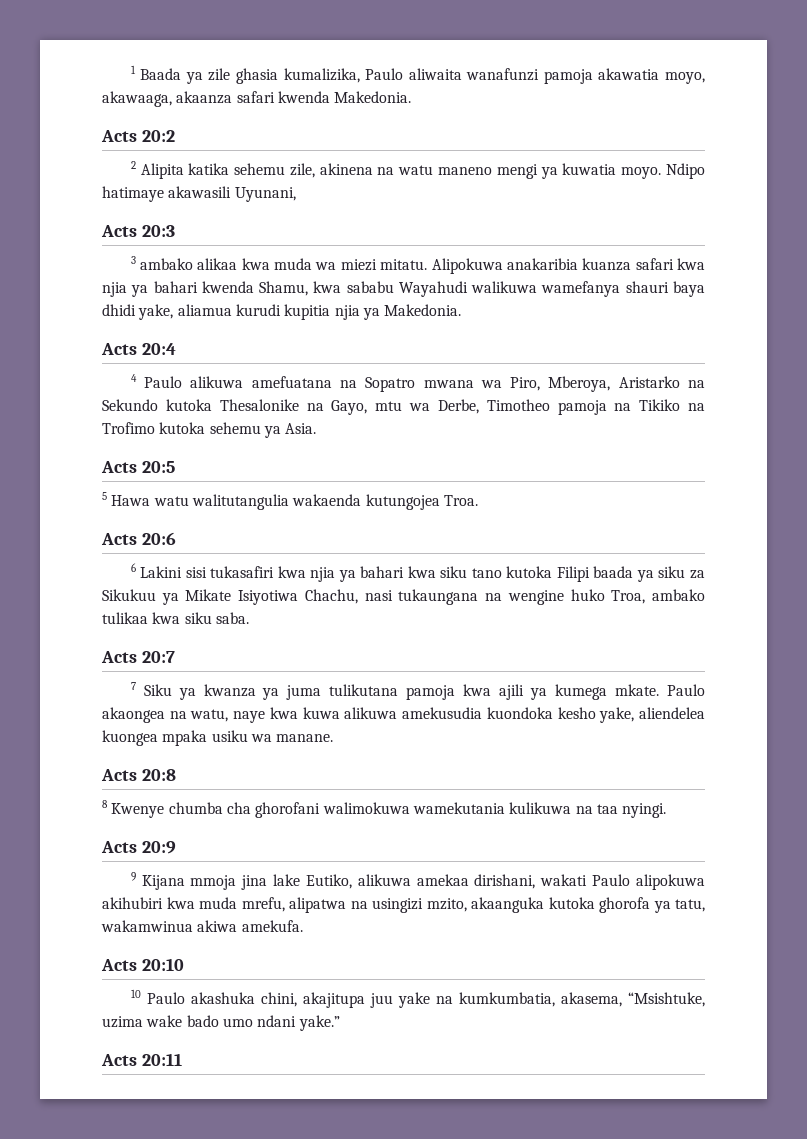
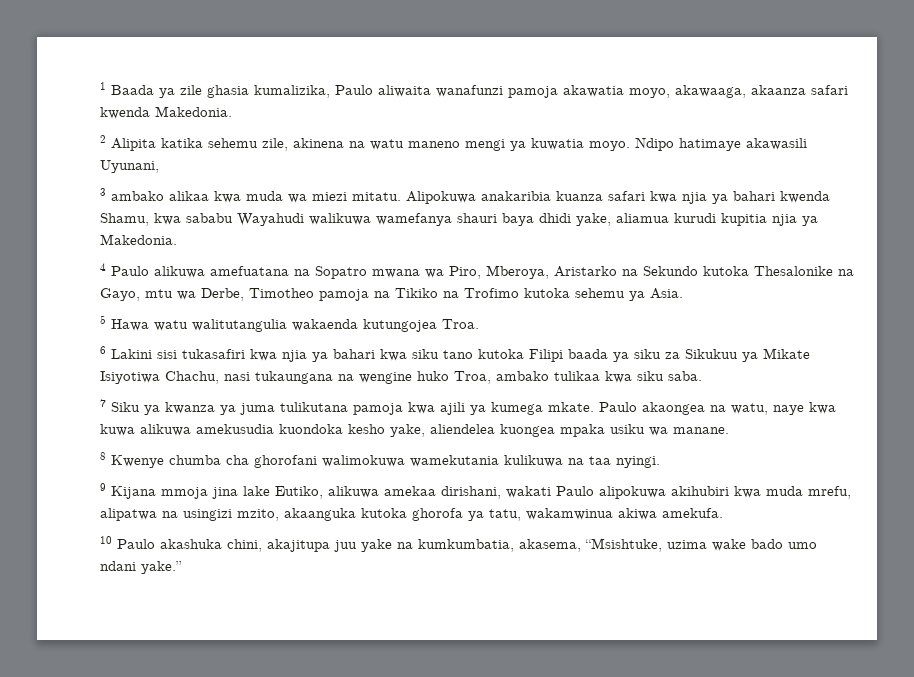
[101,130,175,142] // Acts 20:2 -> (232, 111) none
[101,225,175,237] // Acts 20:3 -> (159, 166) none
[101,343,176,355] // Acts 20:4 -> (177, 239) none
[101,461,175,473] // Acts 20:5 -> (683, 293) none
[101,532,176,545] // Acts 20:6 -> (479, 324) none
[101,651,175,663] // Acts 20:7 -> (702, 376) none
[101,769,176,781] // Acts 20:8 -> (729, 430) none
[101,841,176,854] // Acts 20:9 -> (660, 462) none
[101,958,184,971] // Acts 20:10 -> (723, 513) none
[101,1053,182,1066] // Acts 20:11 -> (182, 567) none

